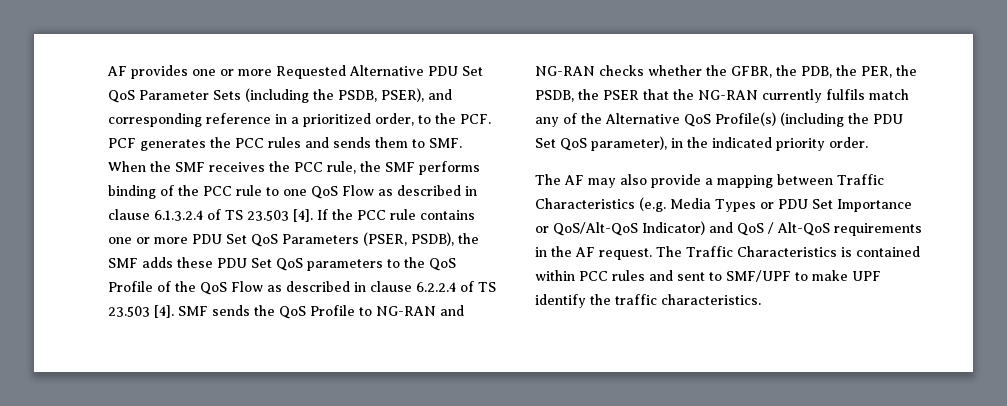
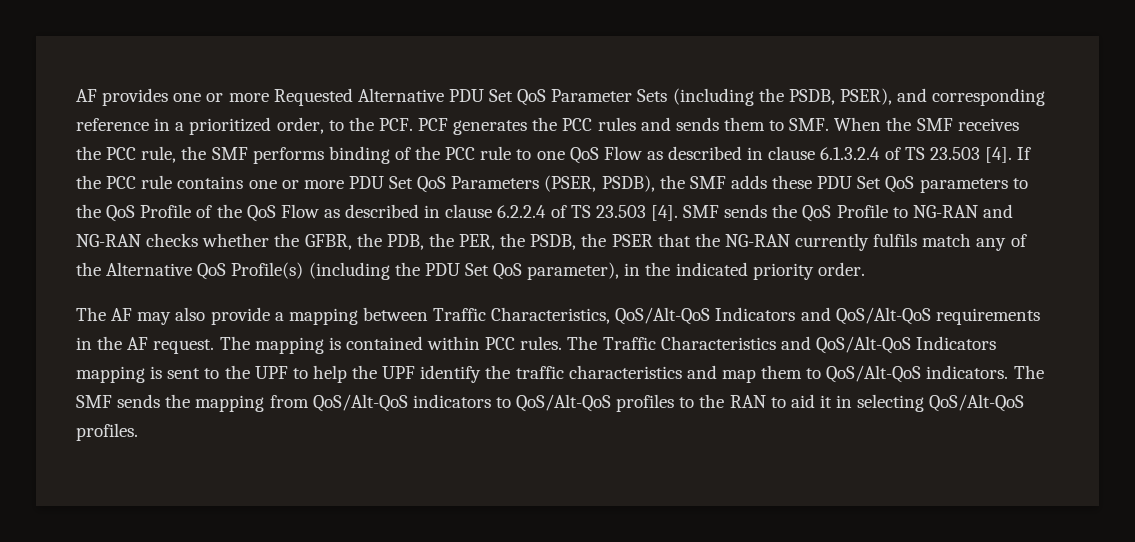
[535,197,912,212] [535,221,830,236] Characteristics (e.g. Media Types or PDU Set Importance or QoS/Alt-QoS Indicator) and QoS / Alt-QoS -> [491,307,931,325] Characteristics, QoS/Alt-QoS Indicators and QoS/Alt-QoS
[686,246,837,257] Traffic Characteristics -> [254,337,324,354] mapping
[612,270,881,282] [535,294,761,308] rules and sent to SMF/UPF to make UPF identify the traffic characteristics. -> [520,336,997,354] [76,365,1044,383] [76,394,1025,412] [76,423,138,441] rules. The Traffic Characteristics and QoS/Alt-QoS Indicators mapping is sent to the UPF to help the UPF identify the traffic characteristics and map them to QoS/Alt-QoS indicators. The SMF sends the mapping from QoS/Alt-QoS indicators to QoS/Alt-QoS profiles to the RAN to aid it in selecting QoS/Alt-QoS profiles.

